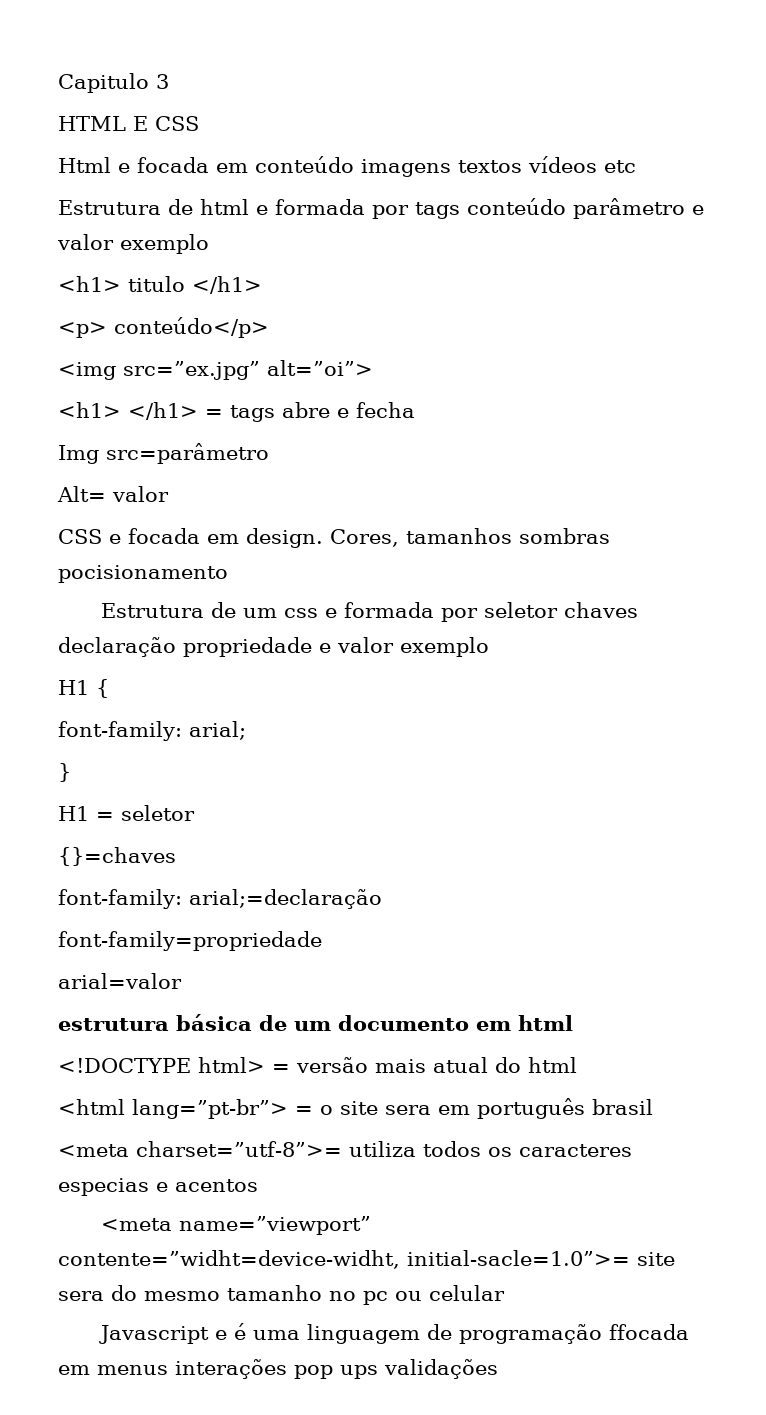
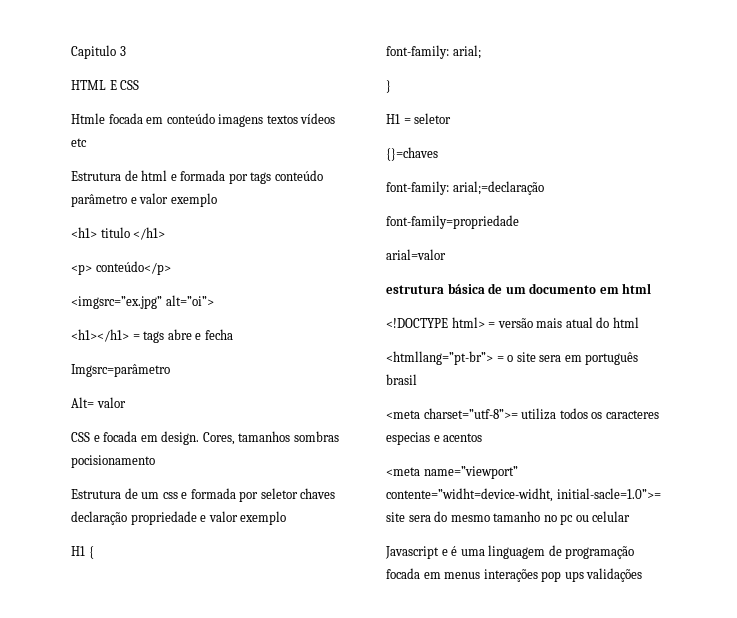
[58,157,130,173] Html e -> [71,113,105,124] Htmle
[58,361,260,380] <img src=”ex.jpg” -> [71,296,162,309] <imgsrc=”ex.jpg”
[58,402,198,420] <h1> </h1> -> [71,329,129,342] <h1></h1>
[58,443,269,464] Img src=parâmetro -> [71,364,170,377] Imgsrc=parâmetro
[58,1099,288,1119] <html lang=”pt-br”> -> [386,351,493,365] <htmllang=”pt-br”>
[608,1324,689,1340] ffocada -> [386,568,420,579] focada

